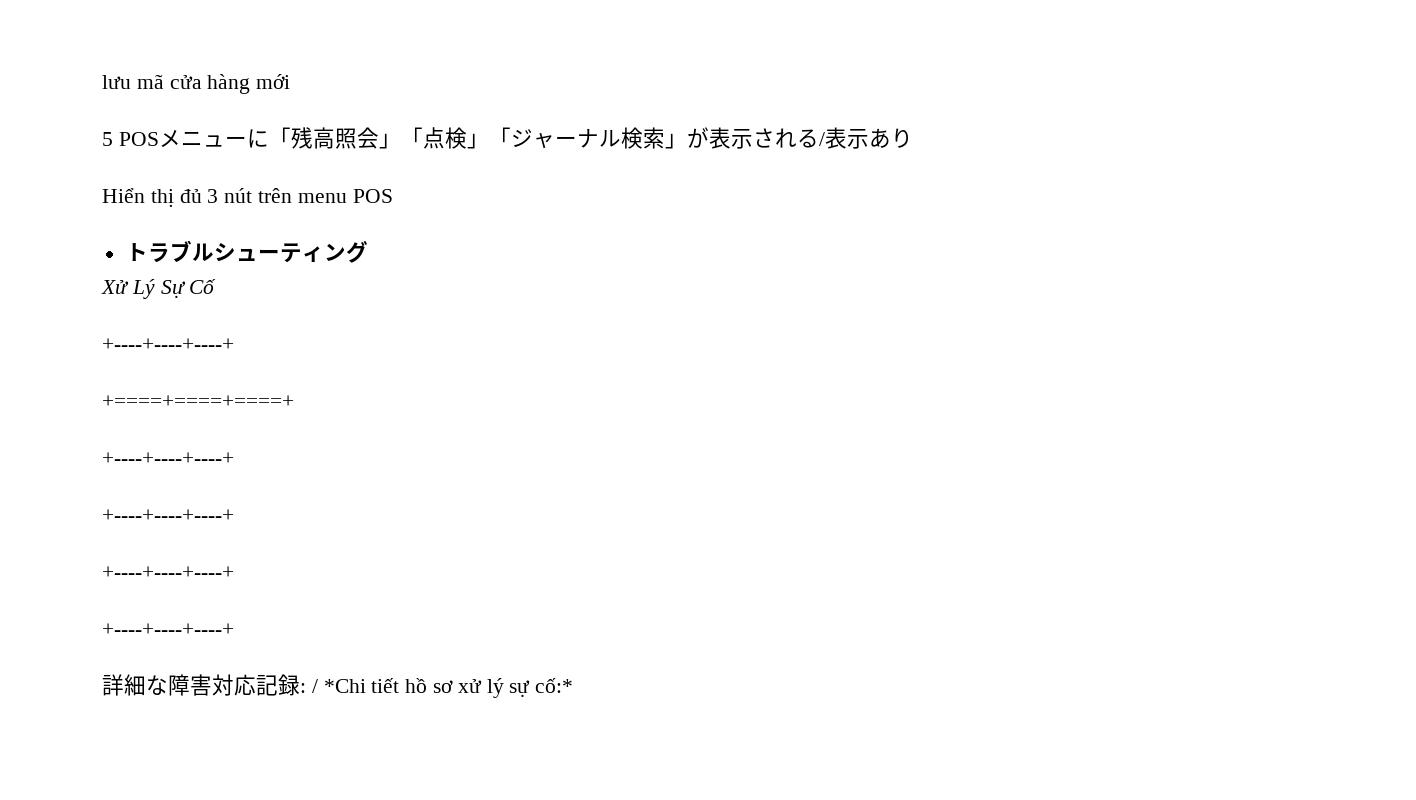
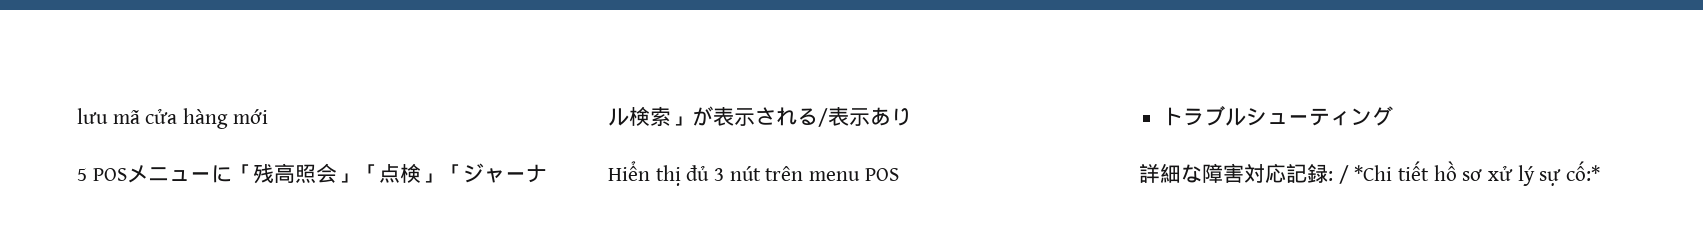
[101,279,217,299] [102,338,234,351] [102,395,294,408] [102,452,234,465] [102,509,234,522] [102,566,234,579] [102,623,234,636] // Xử Lý Sự Cố // +----+----+----+ // +====+====+====+ // +----+----+----+ // +----+----+----+ // +----+----+----+ // +----+----+----+ -> (1394, 116) none

